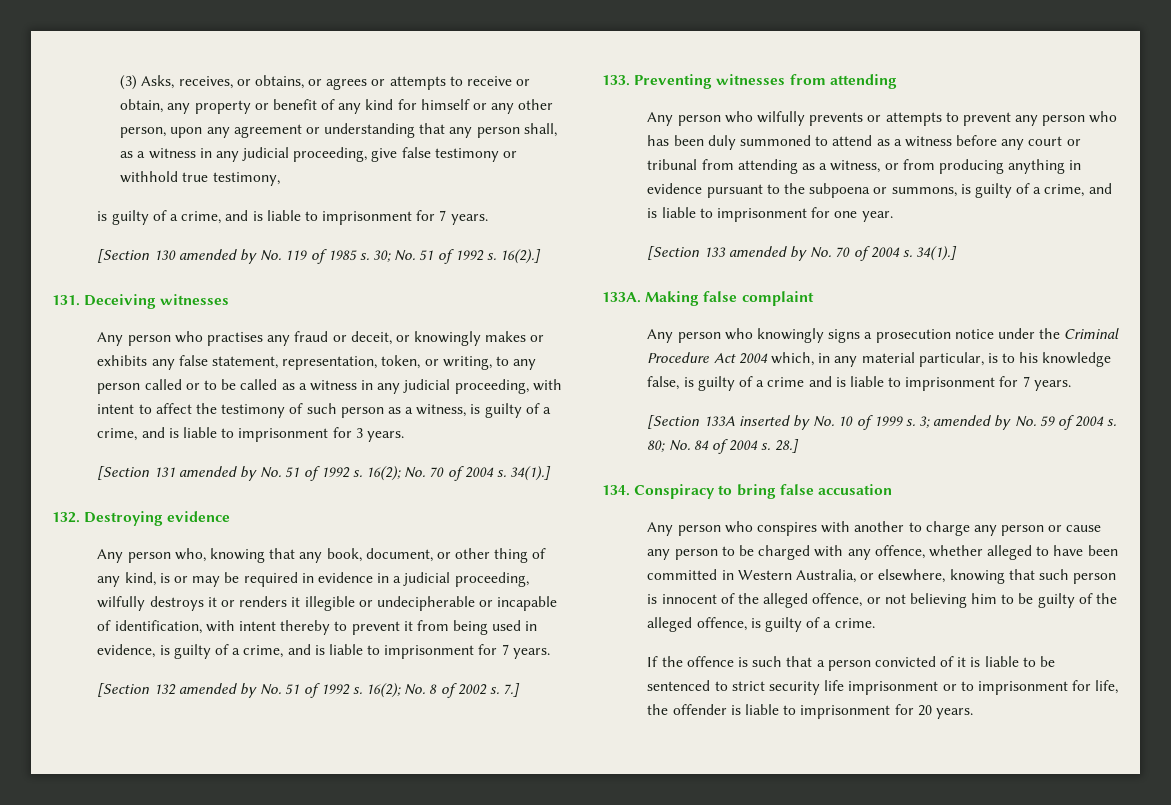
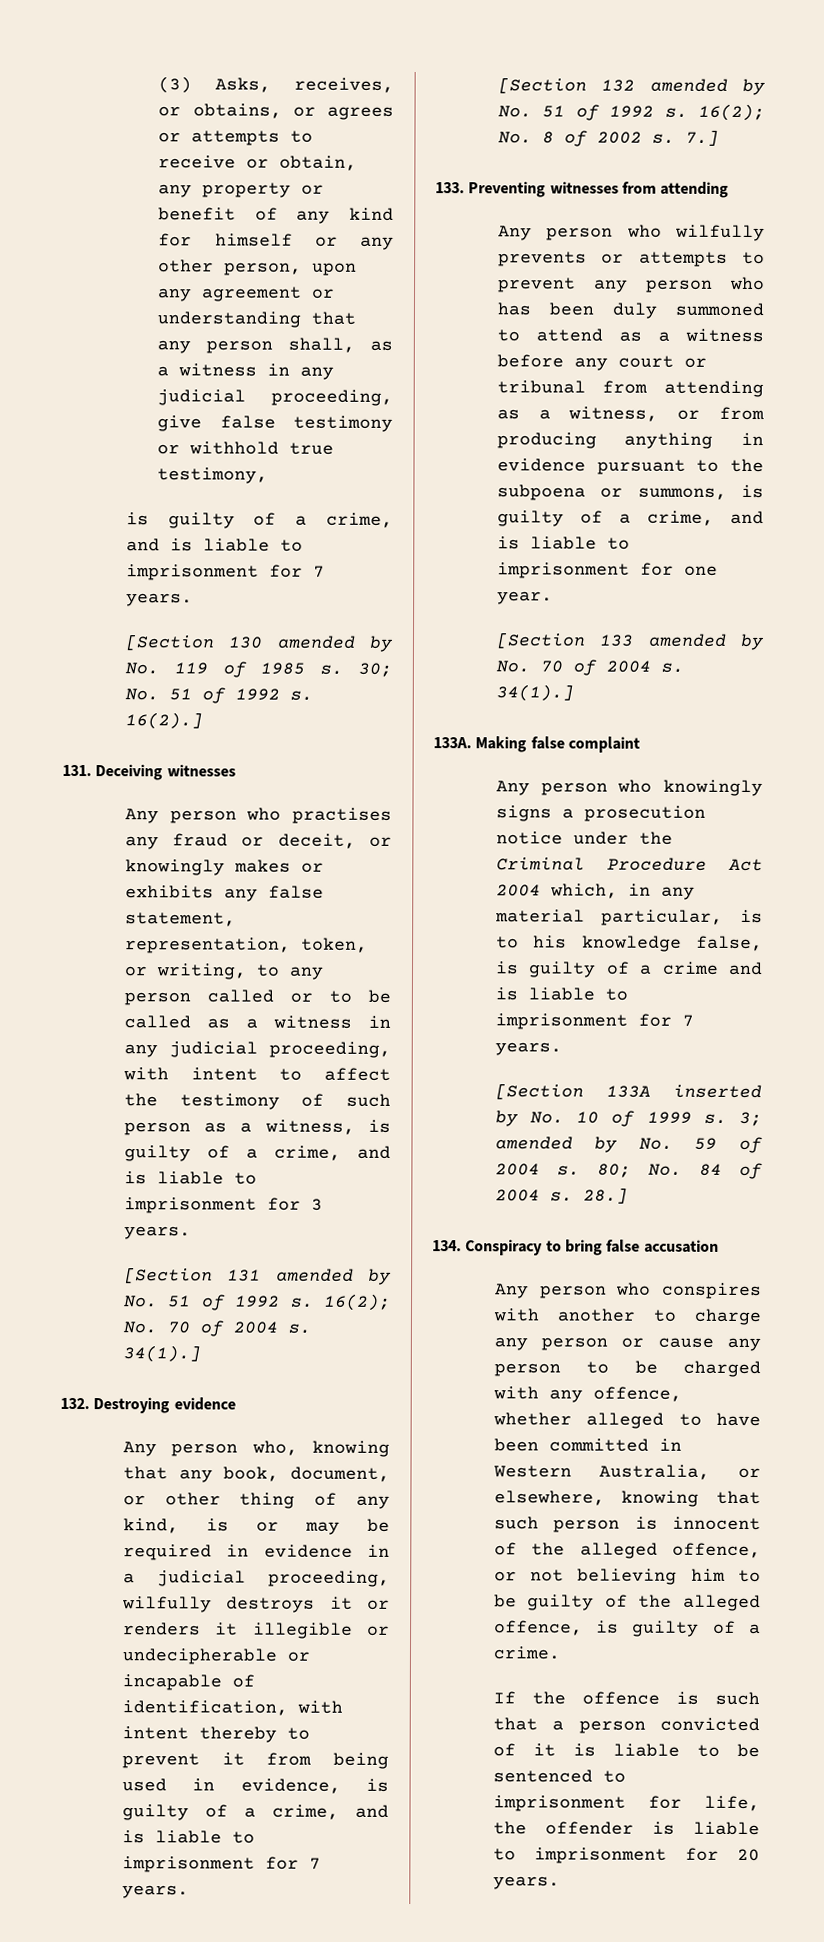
[731,680,974,695] strict security life imprisonment or to -> (626, 1776) none

